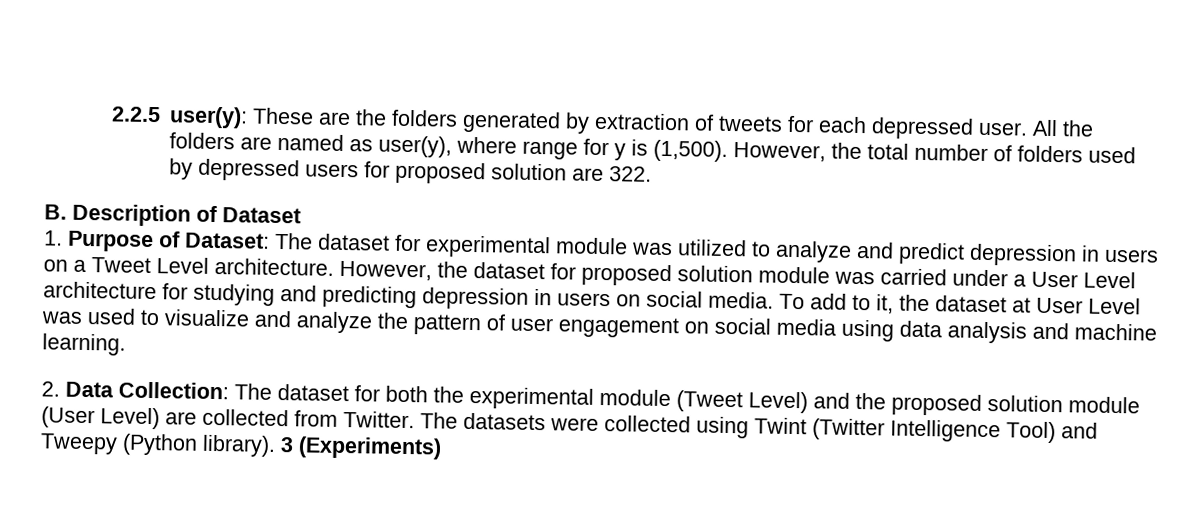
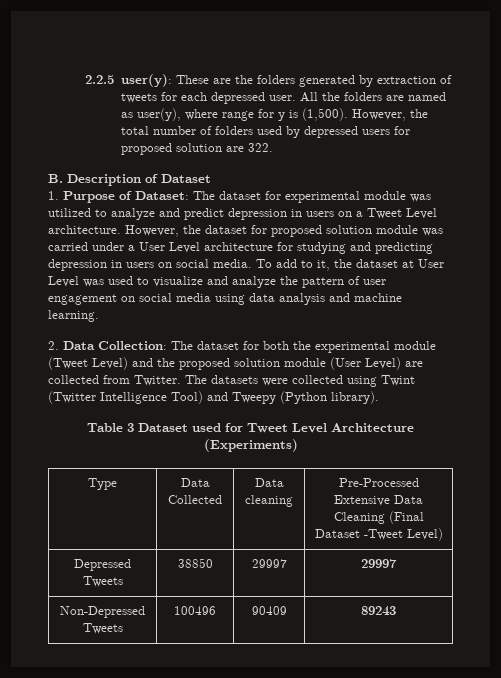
[280,436,442,460] 3 (Experiments) -> [87,423,414,433] [203,439,298,452] [88,478,117,490] [180,478,210,487] [168,495,222,504] [254,478,284,487] [245,495,293,507] [338,478,419,487] [334,495,423,506] [333,511,424,524] [314,528,443,541] [74,559,131,571] [82,576,123,587] [177,558,213,568] [251,559,287,568] [361,559,397,568] [60,606,145,618] [82,623,123,634] [174,606,216,615] [251,606,287,615] [361,606,396,616] // Table 3 Dataset used for Tweet Level Architecture (Experiments) // Type | Data Collected | Data cleaning | Pre-Processed Extensive Data Cleaning (Final Dataset -Tweet Level) // Depressed Tweets | 38850 | 29997 | 29997 // Non-Depressed Tweets | 100496 | 90409 | 89243

